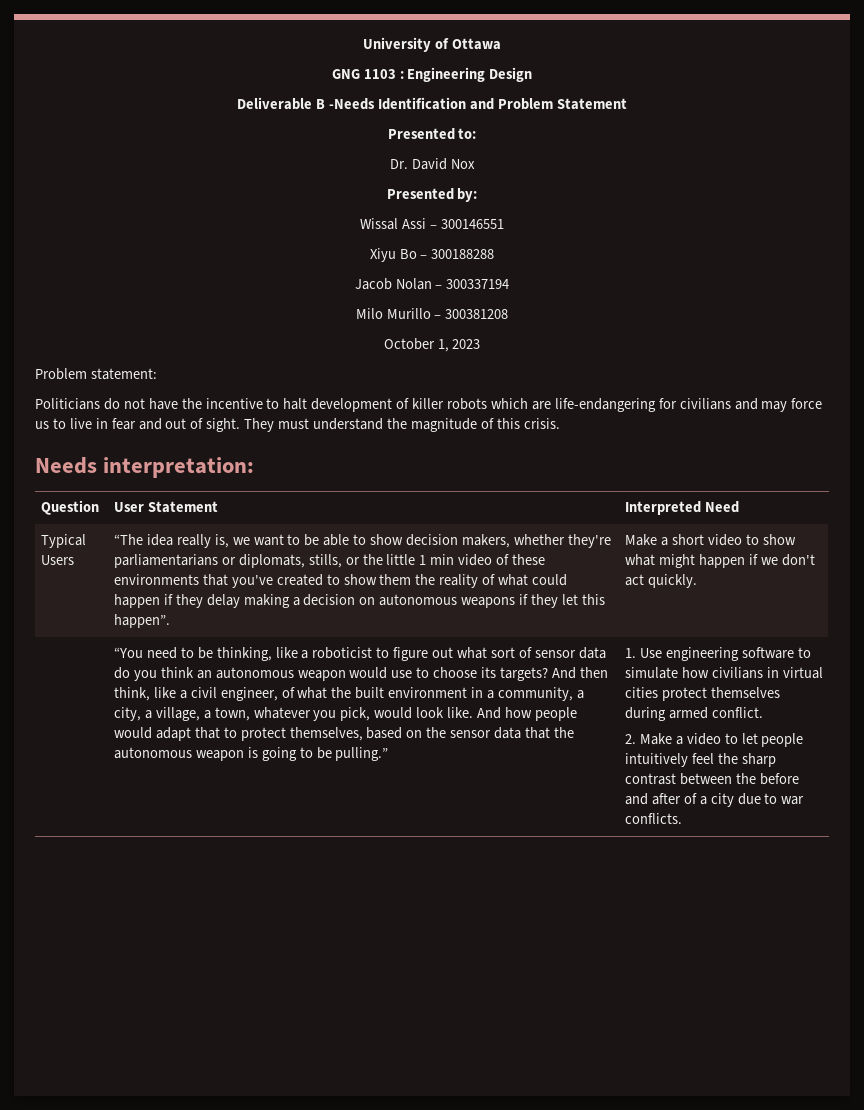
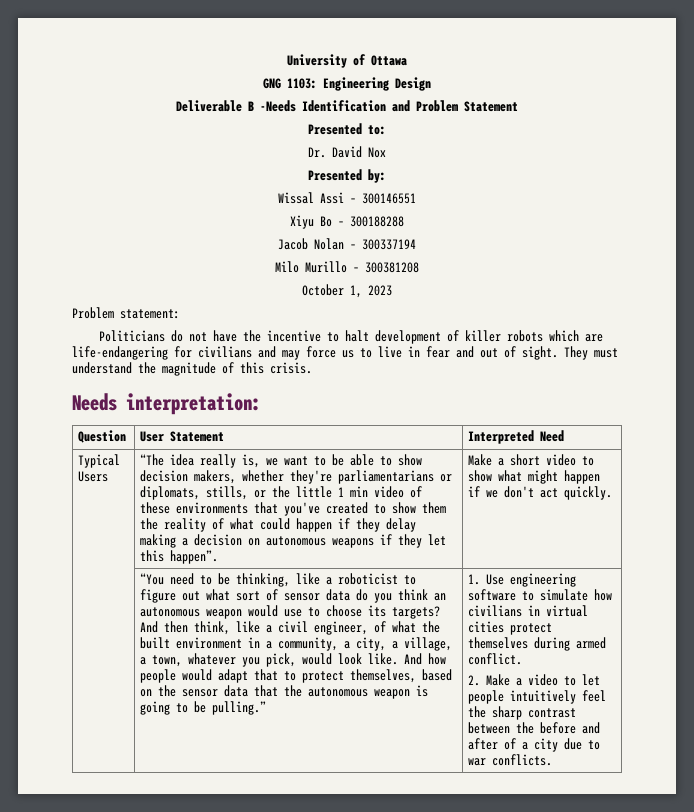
[363,69,404,79] 1103 : -> [287,78,317,89] 1103:

